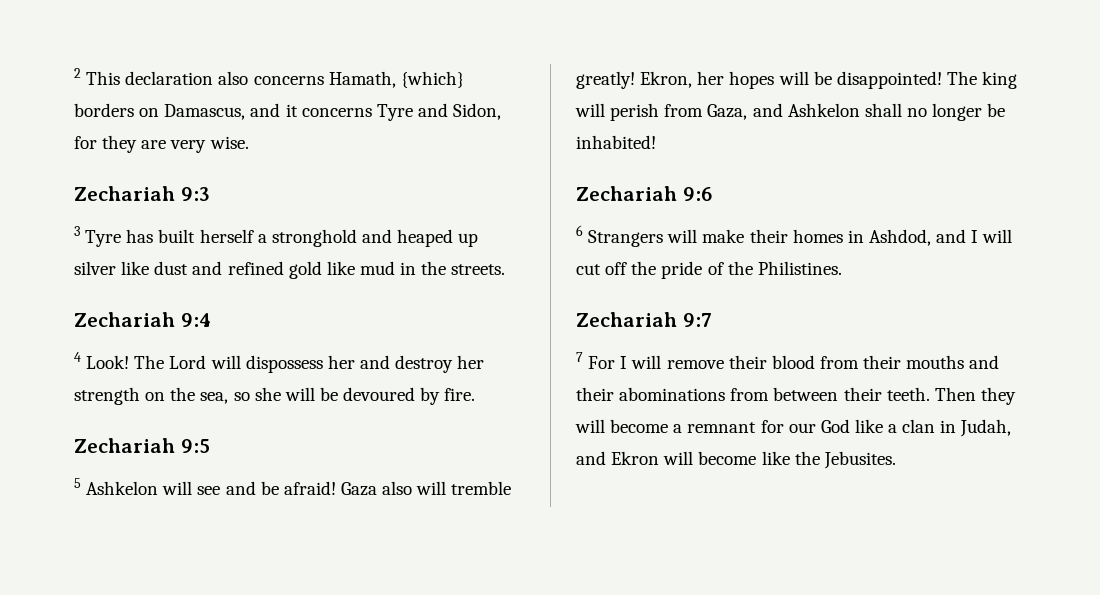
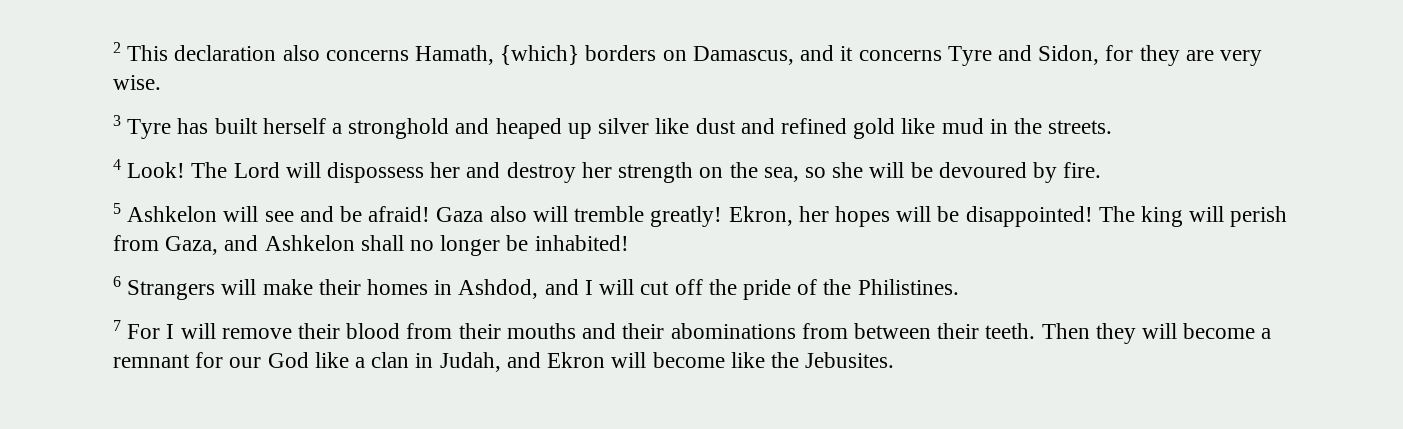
[74,186,210,201] // Zechariah 9:3 -> (161, 82) none
[74,312,211,327] // Zechariah 9:4 -> (1113, 127) none
[74,438,210,453] // Zechariah 9:5 -> (1102, 170) none
[576,186,713,201] // Zechariah 9:6 -> (629, 243) none
[576,312,712,327] // Zechariah 9:7 -> (959, 287) none

